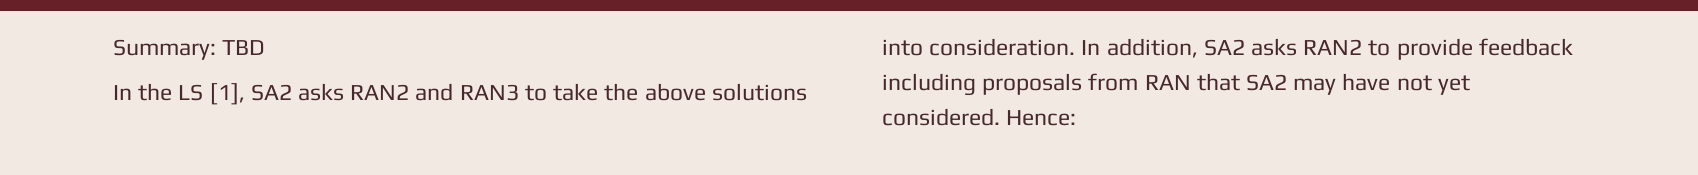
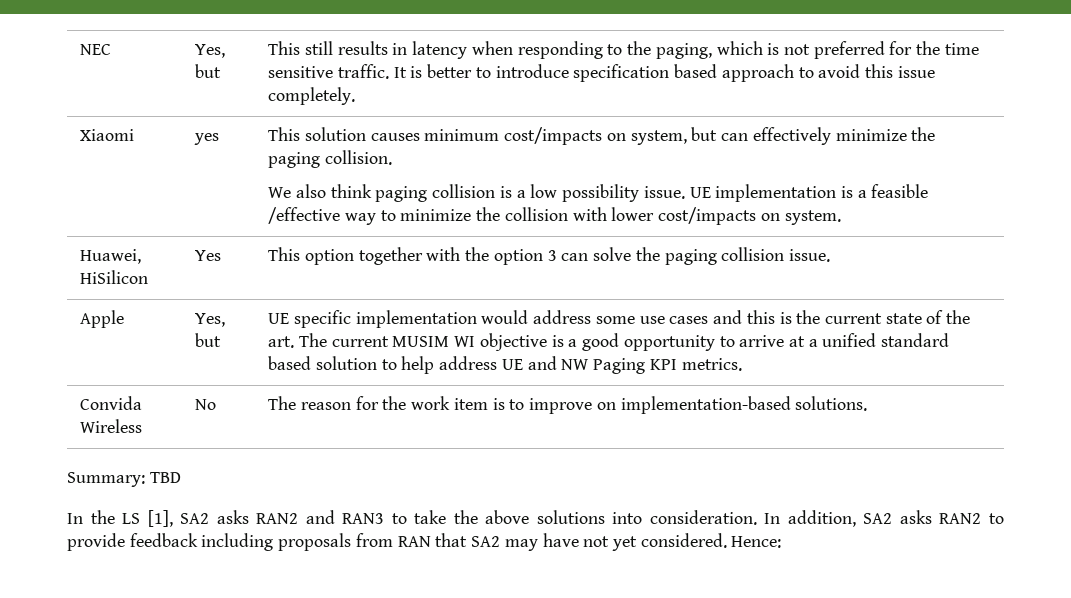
(113, 49) none -> [80,44,112,55] [195,44,226,58] [195,64,222,78] [268,41,979,59] [268,64,935,82] [268,87,356,105] [80,129,135,141] [194,133,220,145] [268,127,936,145] [268,150,392,168] [268,184,929,202] [268,207,841,225] [80,249,142,264] [80,270,149,284] [195,250,222,261] [268,247,830,265] [80,310,125,328] [195,313,226,327] [195,333,222,347] [268,310,971,328] [268,333,950,351] [268,356,742,374] [80,396,143,410] [80,419,143,433] [195,399,217,410] [268,396,868,414] NEC | Yes, but | This still results in latency when responding to the paging, which is not preferred for the time sensitive traffic. It is better to introduce specification based approach to avoid this issue completely. // Xiaomi | yes | This solution causes minimum cost/impacts on system, but can effectively minimize the paging collision. // We also think paging collision is a low possibility issue. UE implementation is a feasible /effective way to minimize the collision with lower cost/impacts on system. // Huawei, HiSilicon | Yes | This option together with the option 3 can solve the paging collision issue. // Apple | Yes, but | UE specific implementation would address some use cases and this is the current state of the art. The current MUSIM WI objective is a good opportunity to arrive at a unified standard based solution to help address UE and NW Paging KPI metrics. // Convida Wireless | No | The reason for the work item is to improve on implementation-based solutions. //

